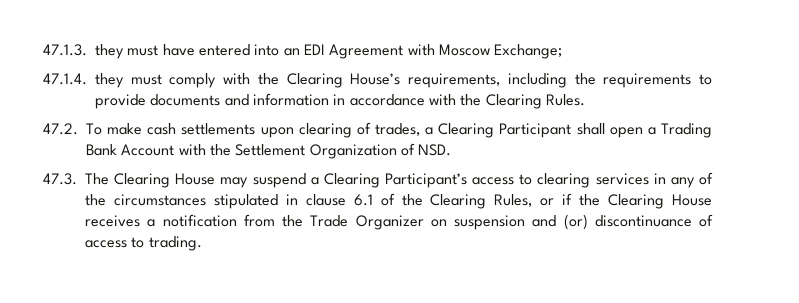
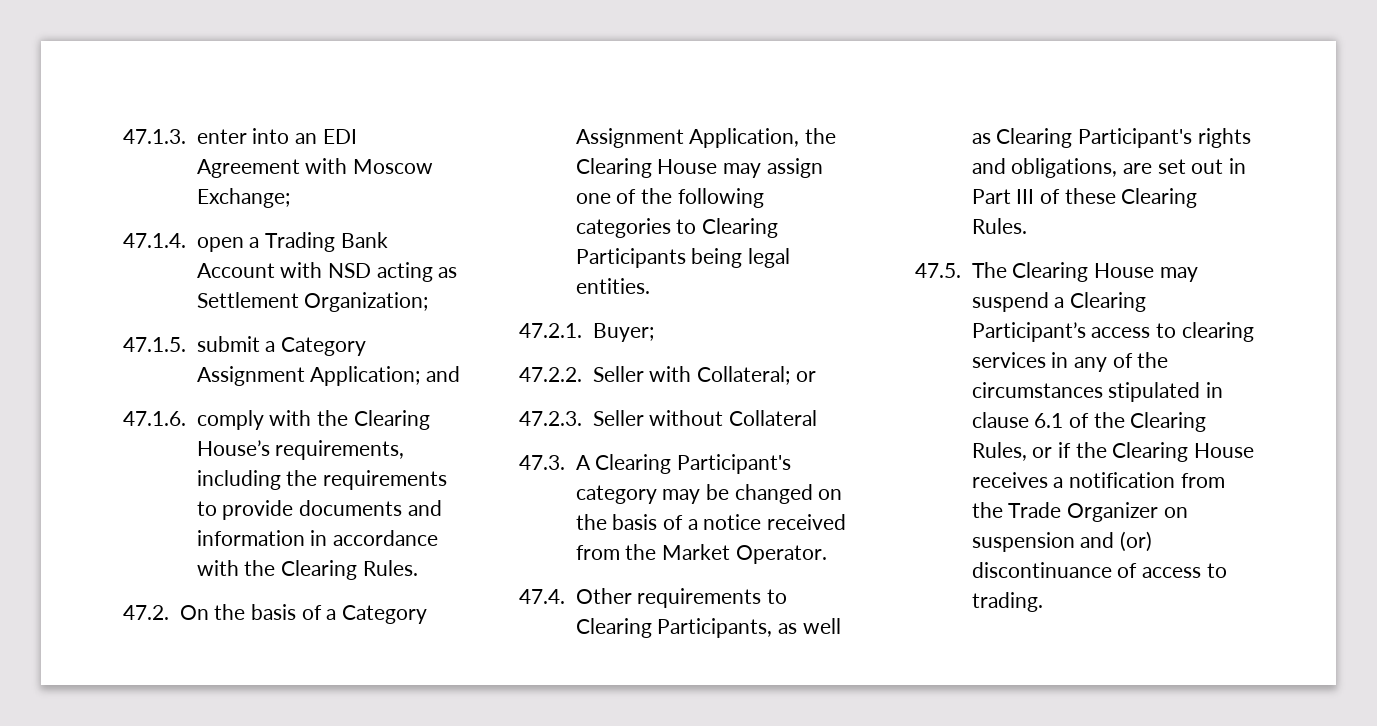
[95,44,250,59] they must have entered -> [196,129,247,144] enter
[95,73,162,88] they must -> [196,232,388,252] [196,262,458,282] [196,292,429,312] [123,336,366,356] [196,366,460,386] [123,411,186,426] open a Trading Bank Account with NSD acting as Settlement Organization; // 47.1.5. submit a Category Assignment Application; and // 47.1.6.
[86,122,712,138] [86,143,452,159] [43,173,77,185] To make cash settlements upon clearing of trades, a Clearing Participant shall open a Trading Bank Account with the Settlement Organization of NSD. // 47.3. -> [179,604,427,624] [575,128,836,148] [575,158,823,178] [575,188,764,208] [575,218,778,238] [575,248,790,268] [575,278,650,294] [519,323,654,342] [519,366,816,385] [519,410,817,426] [519,454,791,474] [575,484,843,504] [575,514,846,530] [575,544,827,564] [519,588,787,608] [575,618,841,638] [971,128,1251,148] [971,158,1246,178] [971,188,1198,208] [971,218,1027,234] [915,263,961,278] On the basis of a Category Assignment Application, the Clearing House may assign one of the following categories to Clearing Participants being legal entities. // 47.2.1. Buyer; // 47.2.2. Seller with Collateral; or // 47.2.3. Seller without Collateral // 47.3. A Clearing Participant's category may be changed on the basis of a notice received from the Market Operator. // 47.4. Other requirements to Clearing Participants, as well as Clearing Participant's rights and obligations, are set out in Part III of these Clearing Rules. // 47.5.

